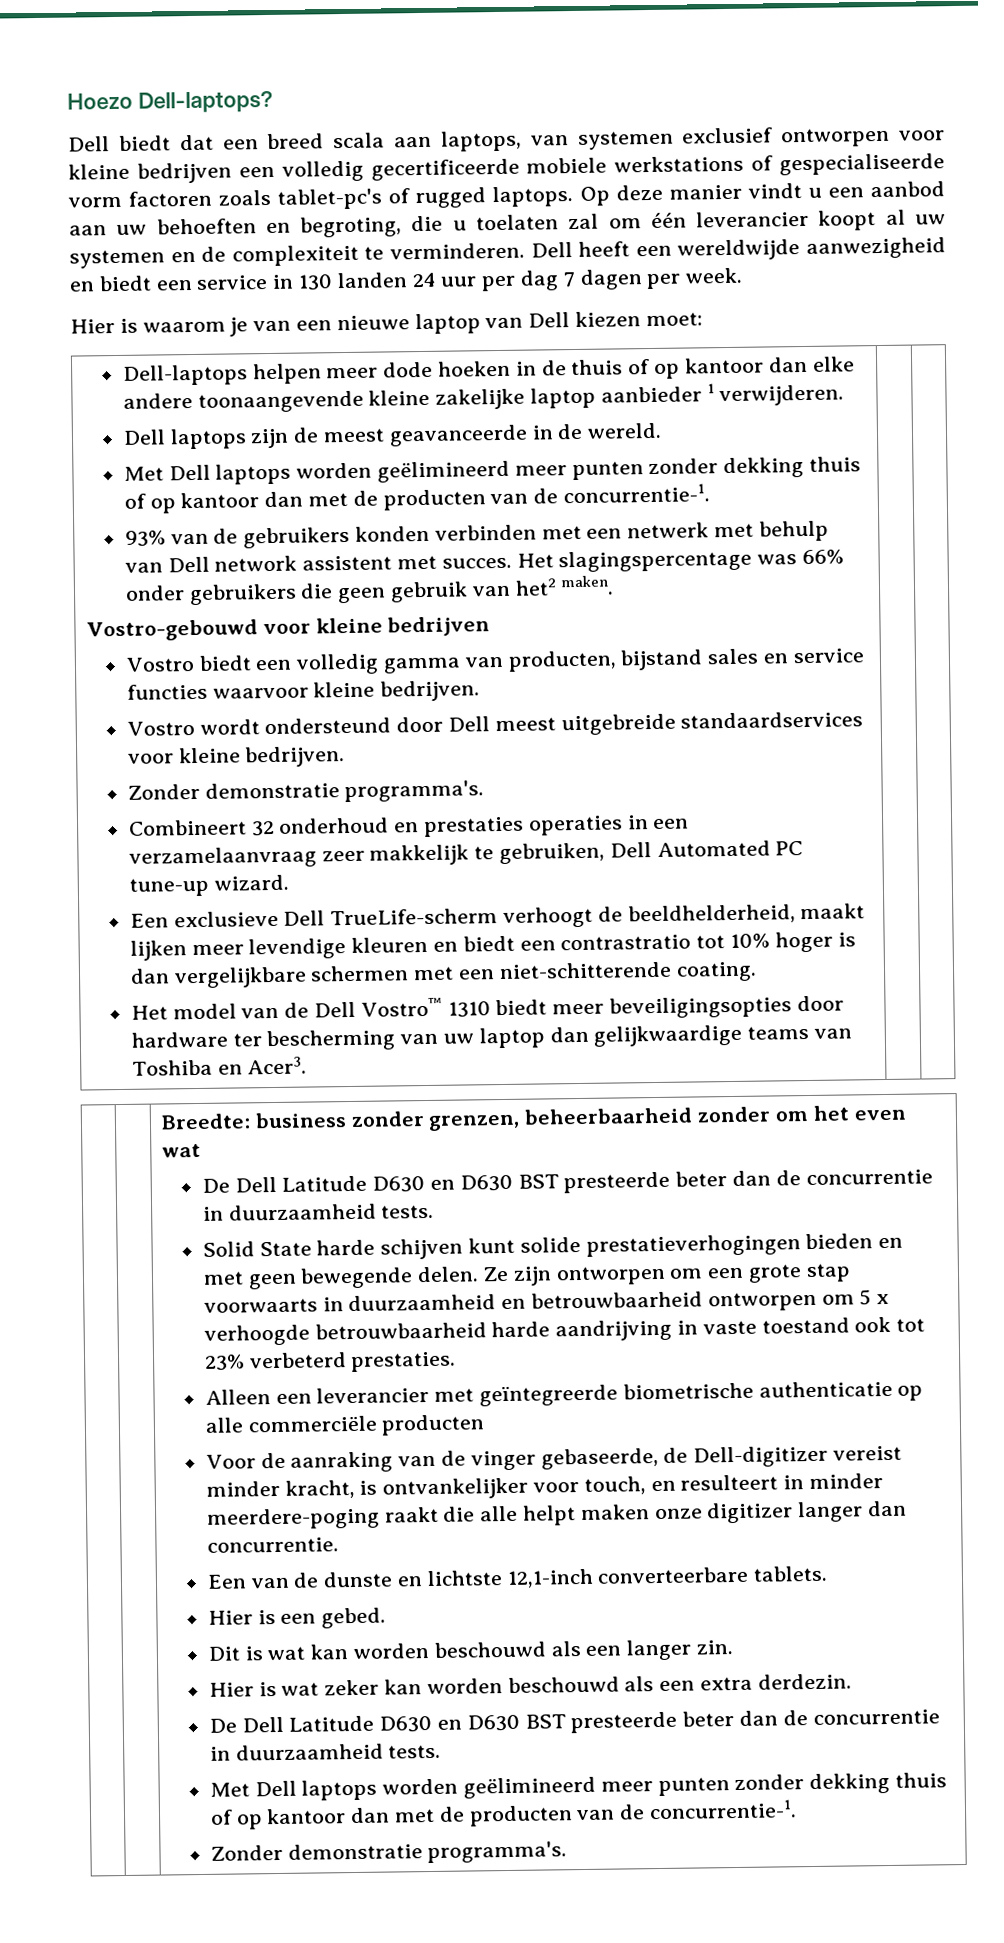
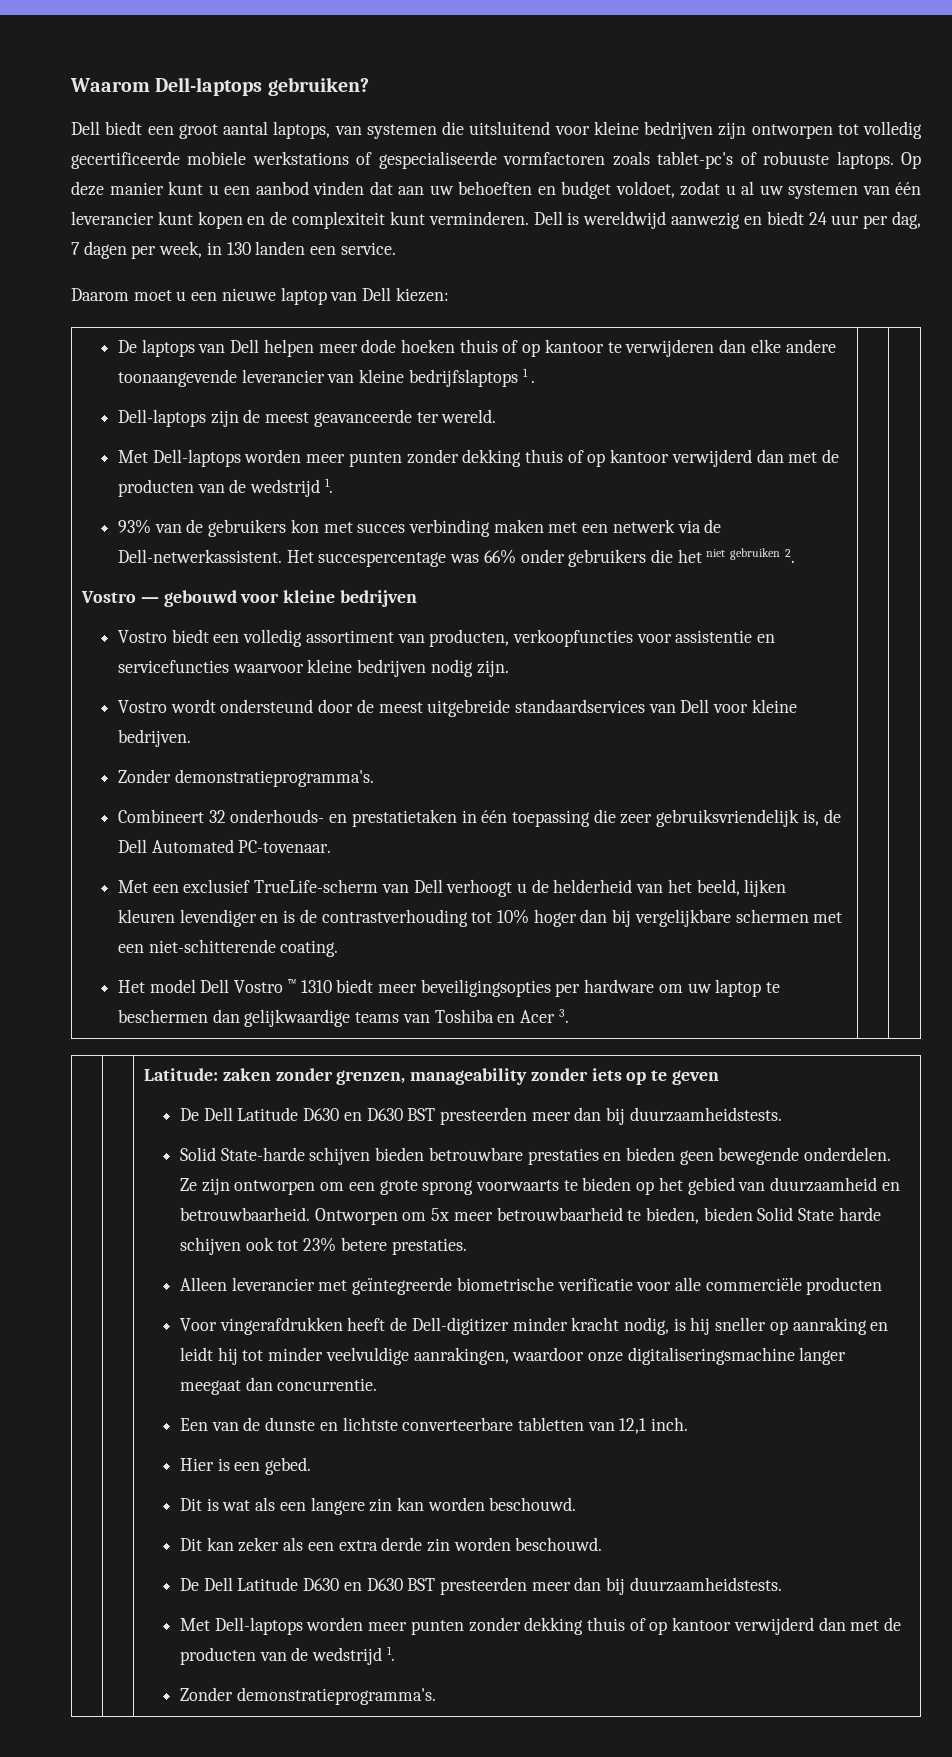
[67,90,273,114] Hoezo Dell-laptops? -> [70,77,369,96] Waarom Dell-laptops gebruiken?
[179,132,432,151] dat een breed scala aan -> [147,121,268,139] een groot aantal
[681,127,945,148] [68,162,275,184] exclusief ontworpen voor kleine bedrijven een -> [442,121,859,139] die uitsluitend voor kleine bedrijven zijn ontworpen tot
[68,190,213,208] vorm factoren -> [503,152,606,165] vormfactoren
[415,187,487,209] rugged -> [763,151,830,165] robuuste
[747,183,802,199] vindt -> [168,181,203,195] kunt
(946, 189) none -> [313,181,393,195] vinden dat
[300,209,947,238] [69,249,165,269] begroting, die u toelaten zal om één leverancier koopt al uw systemen -> [561,181,921,199] [71,211,243,229] budget voldoet, zodat u al uw systemen van één leverancier kunt kopen
[364,246,385,260] te -> [389,211,425,225] kunt
[578,237,946,261] [69,267,744,292] [70,317,292,337] heeft een wereldwijde aanwezigheid en biedt een service in 130 landen 24 uur per dag 7 dagen per week. // Hier is waarom je van -> [567,211,922,229] [71,241,396,259] [71,288,187,301] is wereldwijd aanwezig en biedt 24 uur per dag, 7 dagen per week, in 130 landen een service. // Daarom moet u
[575,311,703,327] [122,364,248,386] kiezen moet: // Dell-laptops -> [395,287,449,302] [117,339,260,357] kiezen: // De laptops van Dell
[515,357,764,379] in de thuis of op kantoor -> [459,339,715,357] thuis of op kantoor te verwijderen
[368,383,845,410] [122,428,247,450] kleine zakelijke laptop aanbieder 1 verwijderen. // Dell laptops -> [241,368,528,387] [531,380,536,383] [117,409,206,427] leverancier van kleine bedrijfslaptops 1 . // Dell-laptops
[531,423,584,440] in de -> [416,412,439,423] ter
[168,456,862,485] [123,483,711,514] Dell laptops worden geëlimineerd meer punten zonder dekking thuis of op kantoor dan met de producten van de concurrentie-1. -> [152,449,840,467] [117,478,333,497] Dell-laptops worden meer punten zonder dekking thuis of op kantoor verwijderd dan met de producten van de wedstrijd 1.
[355,520,829,542] [124,549,753,573] konden verbinden met een netwerk met behulp van Dell network assistent met succes. Het slagingspercentage -> [290,519,722,537] [117,549,447,567] kon met succes verbinding maken met een netwerk via de Dell-netwerkassistent. Het succespercentage
[337,575,615,604] [86,619,259,642] geen gebruik van het2 maken. // Vostro-gebouwd -> [677,548,795,563] [81,590,237,607] het niet gebruiken 2. // Vostro — gebouwd
[383,657,462,674] gamma -> [305,630,394,643] assortiment
[620,648,864,671] [126,680,481,702] bijstand sales en service functies waarvoor kleine bedrijven. -> [513,629,776,647] [117,659,509,677] verkoopfuncties voor assistentie en servicefuncties waarvoor kleine bedrijven nodig zijn.
[448,716,491,732] Dell -> [356,699,374,713] de
(864, 720) none -> [648,699,710,713] van Dell
[204,780,485,803] demonstratie programma's. -> [174,769,374,787] demonstratieprogramma's.
[278,815,690,838] [128,840,804,869] [128,874,289,897] [129,903,866,928] [129,934,692,961] onderhoud en prestaties operaties in een verzamelaanvraag zeer makkelijk te gebruiken, Dell Automated PC tune-up wizard. // Een exclusieve Dell TrueLife-scherm verhoogt de beeldhelderheid, maakt lijken meer levendige kleuren en biedt een contrastratio -> [230,809,841,827] [117,839,332,853] [117,879,787,897] [117,909,468,927] onderhouds- en prestatietaken in één toepassing die zeer gebruiksvriendelijk is, de Dell Automated PC-tovenaar. // Met een exclusief TrueLife-scherm van Dell verhoogt u de helderheid van het beeld, lijken kleuren levendiger en is de contrastverhouding
[837,932,856,947] [129,968,170,984] is dan -> [580,909,632,927] dan bij
[241,995,844,1019] [130,1027,545,1052] van de Dell Vostro™ 1310 biedt meer beveiligingsopties door hardware ter bescherming van uw laptop -> [200,979,781,997] [117,1009,208,1023] Dell Vostro ™ 1310 biedt meer beveiligingsopties per hardware om uw laptop te beschermen
[247,1056,308,1075] [161,1105,906,1131] [162,1143,202,1158] [201,1169,933,1194] [202,1203,435,1221] [202,1233,904,1260] [202,1271,244,1285] Acer3. | | // | | Breedte: business zonder grenzen, beheerbaarheid zonder om het even wat // De Dell Latitude D630 en D630 BST presteerde beter dan de concurrentie in duurzaamheid tests. // Solid State harde schijven kunt solide prestatieverhogingen bieden en met -> [520,1009,569,1023] [144,1068,719,1085] [179,1107,782,1125] [179,1147,676,1165] Acer 3. | | // | | Latitude: zaken zonder grenzen, manageability zonder iets op te geven // De Dell Latitude D630 en D630 BST presteerden meer dan bij duurzaamheidstests. // Solid State-harde schijven bieden betrouwbare prestaties en bieden
[417,1266,480,1283] delen. -> [804,1147,892,1161] onderdelen.
[805,1263,851,1283] [203,1289,890,1313] [203,1317,850,1346] stap voorwaarts in duurzaamheid en betrouwbaarheid ontworpen om 5 x verhoogde betrouwbaarheid harde aandrijving in vaste toestand -> [422,1177,900,1195] [179,1207,881,1225] [179,1237,241,1255] sprong voorwaarts te bieden op het gebied van duurzaamheid en betrouwbaarheid. Ontworpen om 5x meer betrouwbaarheid te bieden, bieden Solid State harde schijven
[248,1352,347,1369] verbeterd -> [340,1237,387,1251] betere
[275,1393,312,1404] een -> (227, 1284) none
[758,1380,924,1401] authenticatie op -> [557,1278,672,1291] verificatie voor
[260,1445,903,1473] [205,1473,884,1500] [206,1501,864,1530] de aanraking van de vinger gebaseerde, de Dell-digitizer vereist minder kracht, is ontvankelijker voor touch, en resulteert in minder meerdere-poging raakt die alle helpt maken onze digitizer langer -> [219,1317,889,1335] [179,1347,847,1365] [179,1380,241,1395] vingerafdrukken heeft de Dell-digitizer minder kracht nodig, is hij sneller op aanraking en leidt hij tot minder veelvuldige aanrakingen, waardoor onze digitaliseringsmachine langer meegaat
[506,1565,829,1588] 12,1-inch converteerbare tablets. -> [402,1417,689,1434] converteerbare tabletten van 12,1 inch.
[310,1639,734,1661] [208,1673,852,1697] [208,1709,940,1734] [209,1743,442,1761] [209,1772,948,1801] [209,1799,798,1830] [210,1841,568,1864] kan worden beschouwd als een langer zin. // Hier is wat zeker kan worden beschouwd als een extra derdezin. // De Dell Latitude D630 en D630 BST presteerde beter dan de concurrentie in duurzaamheid tests. // Met Dell laptops worden geëlimineerd meer punten zonder dekking thuis of op kantoor dan met de producten van de concurrentie-1. // Zonder demonstratie programma's. -> [255,1497,577,1515] [179,1537,603,1552] [179,1577,782,1595] [179,1617,902,1635] [179,1646,395,1665] [179,1687,436,1705] als een langere zin kan worden beschouwd. // Dit kan zeker als een extra derde zin worden beschouwd. // De Dell Latitude D630 en D630 BST presteerden meer dan bij duurzaamheidstests. // Met Dell-laptops worden meer punten zonder dekking thuis of op kantoor verwijderd dan met de producten van de wedstrijd 1. // Zonder demonstratieprogramma's.

